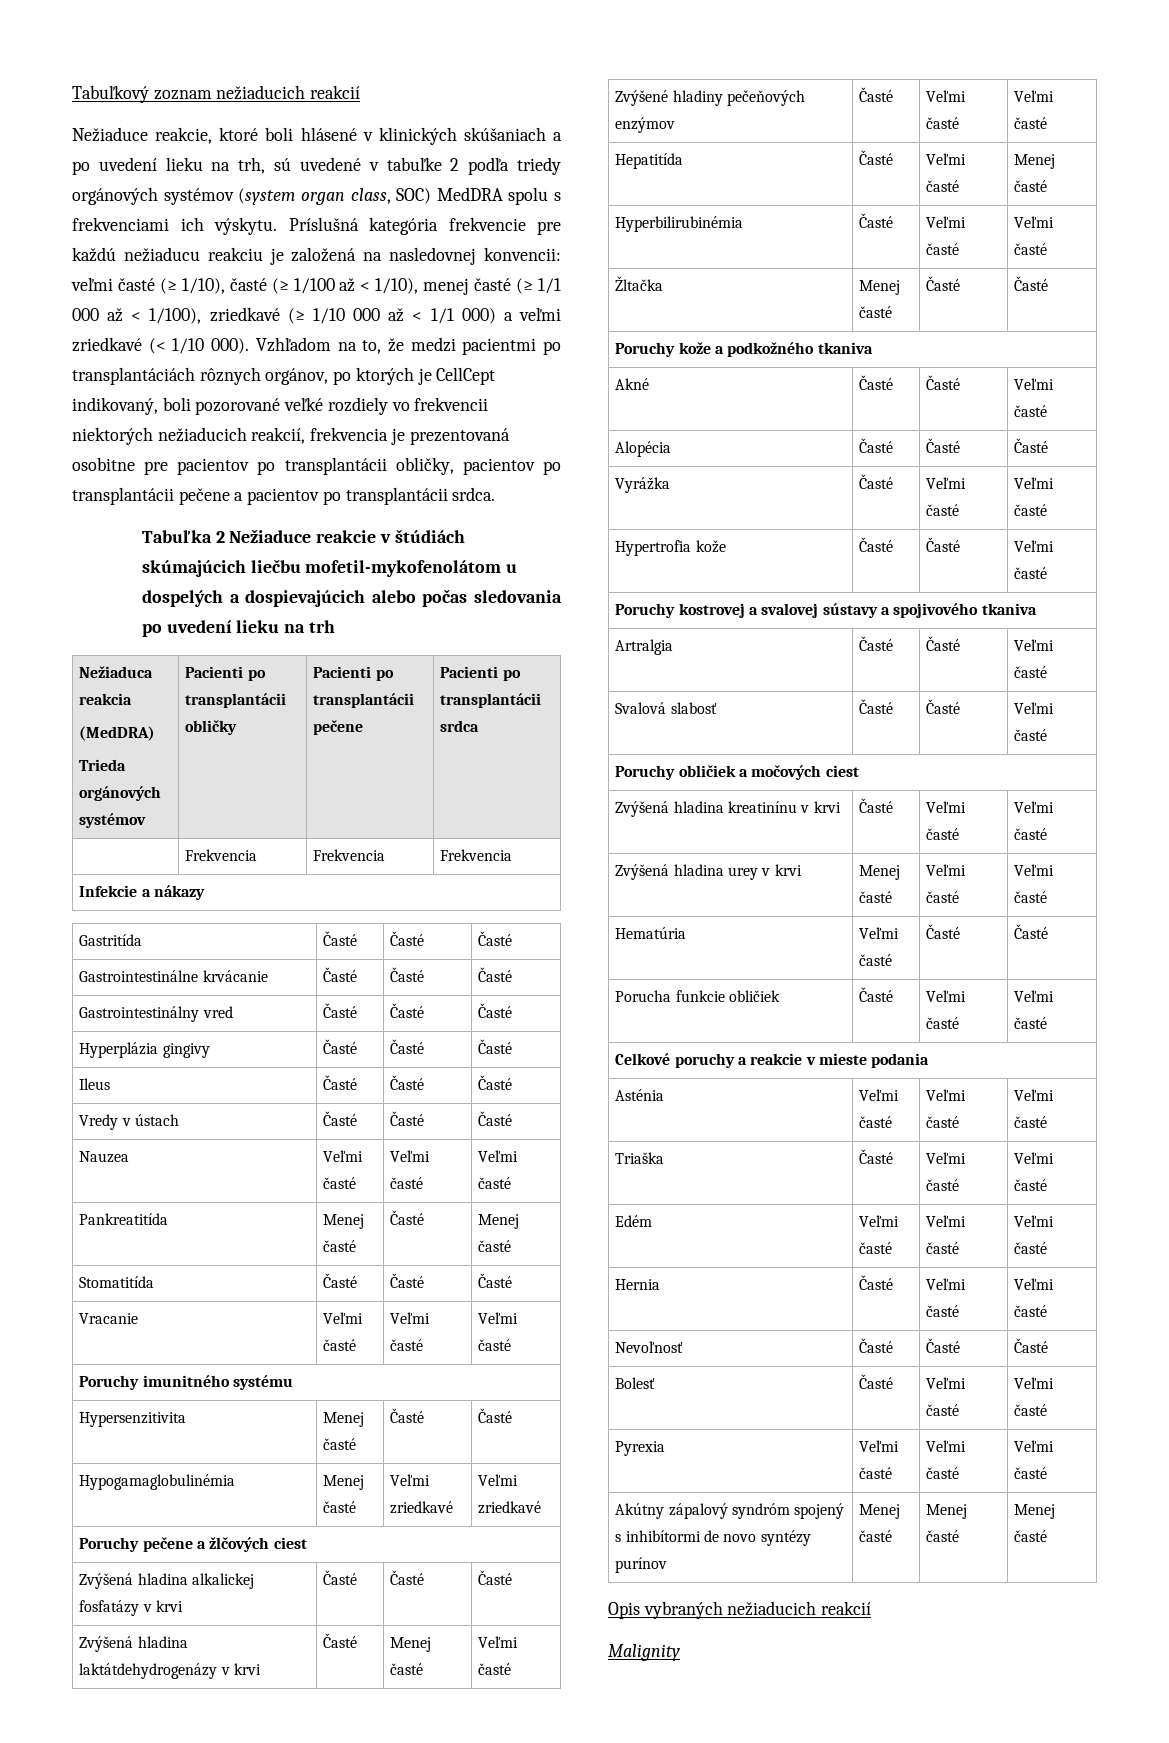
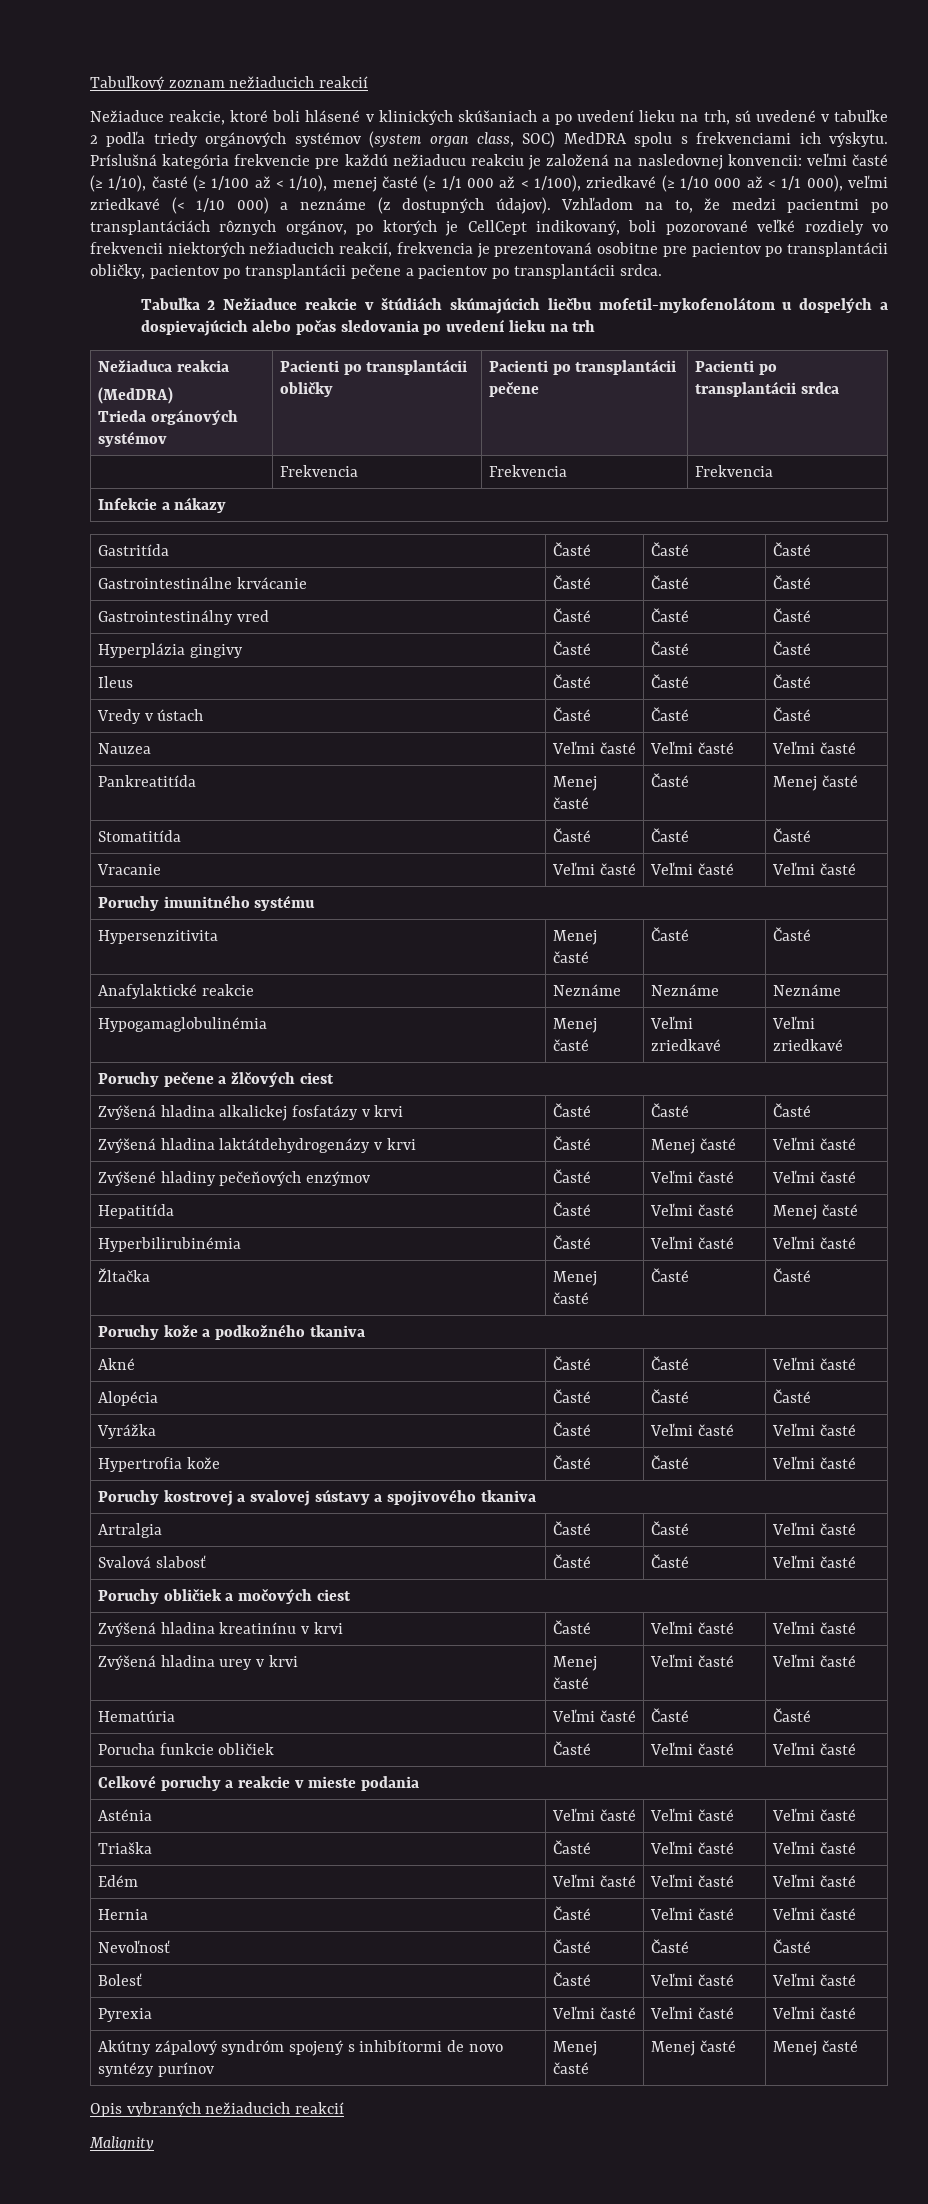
[461,308,513,324] 000) a -> [806,175,843,192] 000),
[211,338,250,354] 000). -> [236,197,551,214] 000) a neznáme (z dostupných údajov).
(513, 1415) none -> [97,984,254,999] [552,984,621,996] [650,984,719,996] [772,984,841,996] // Anafylaktické reakcie | Neznáme | Neznáme | Neznáme

